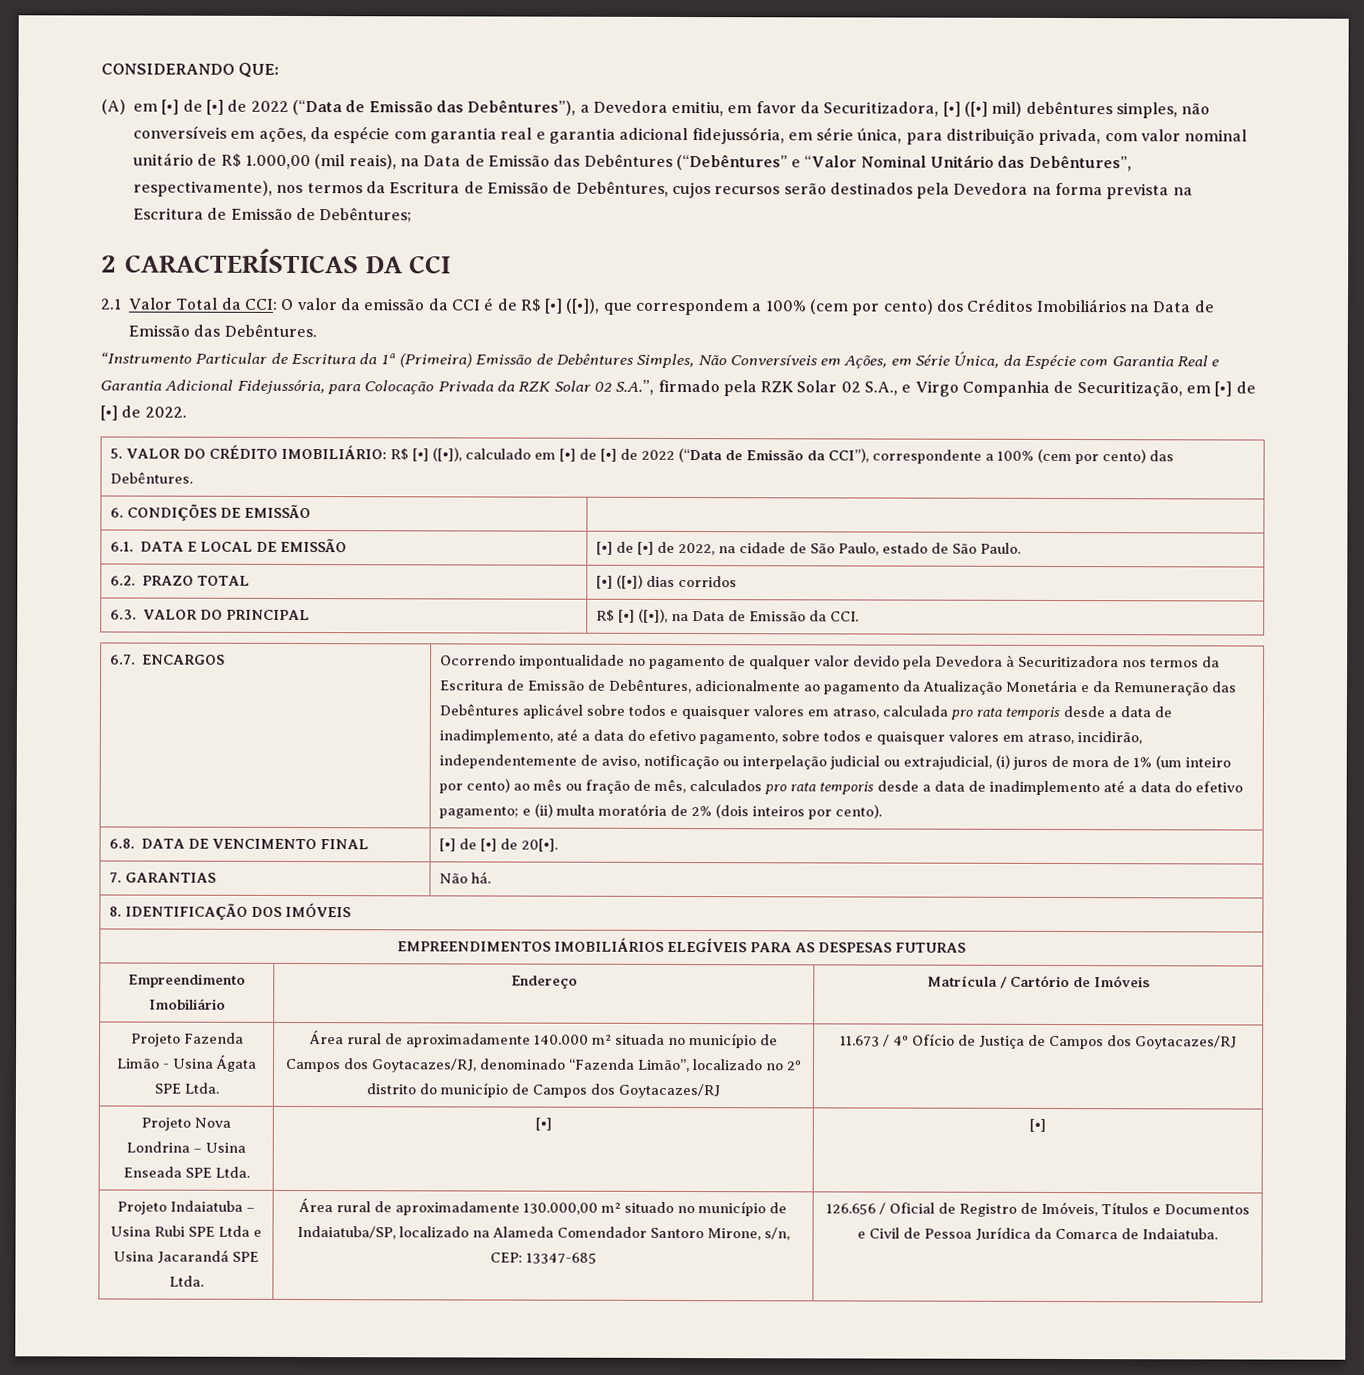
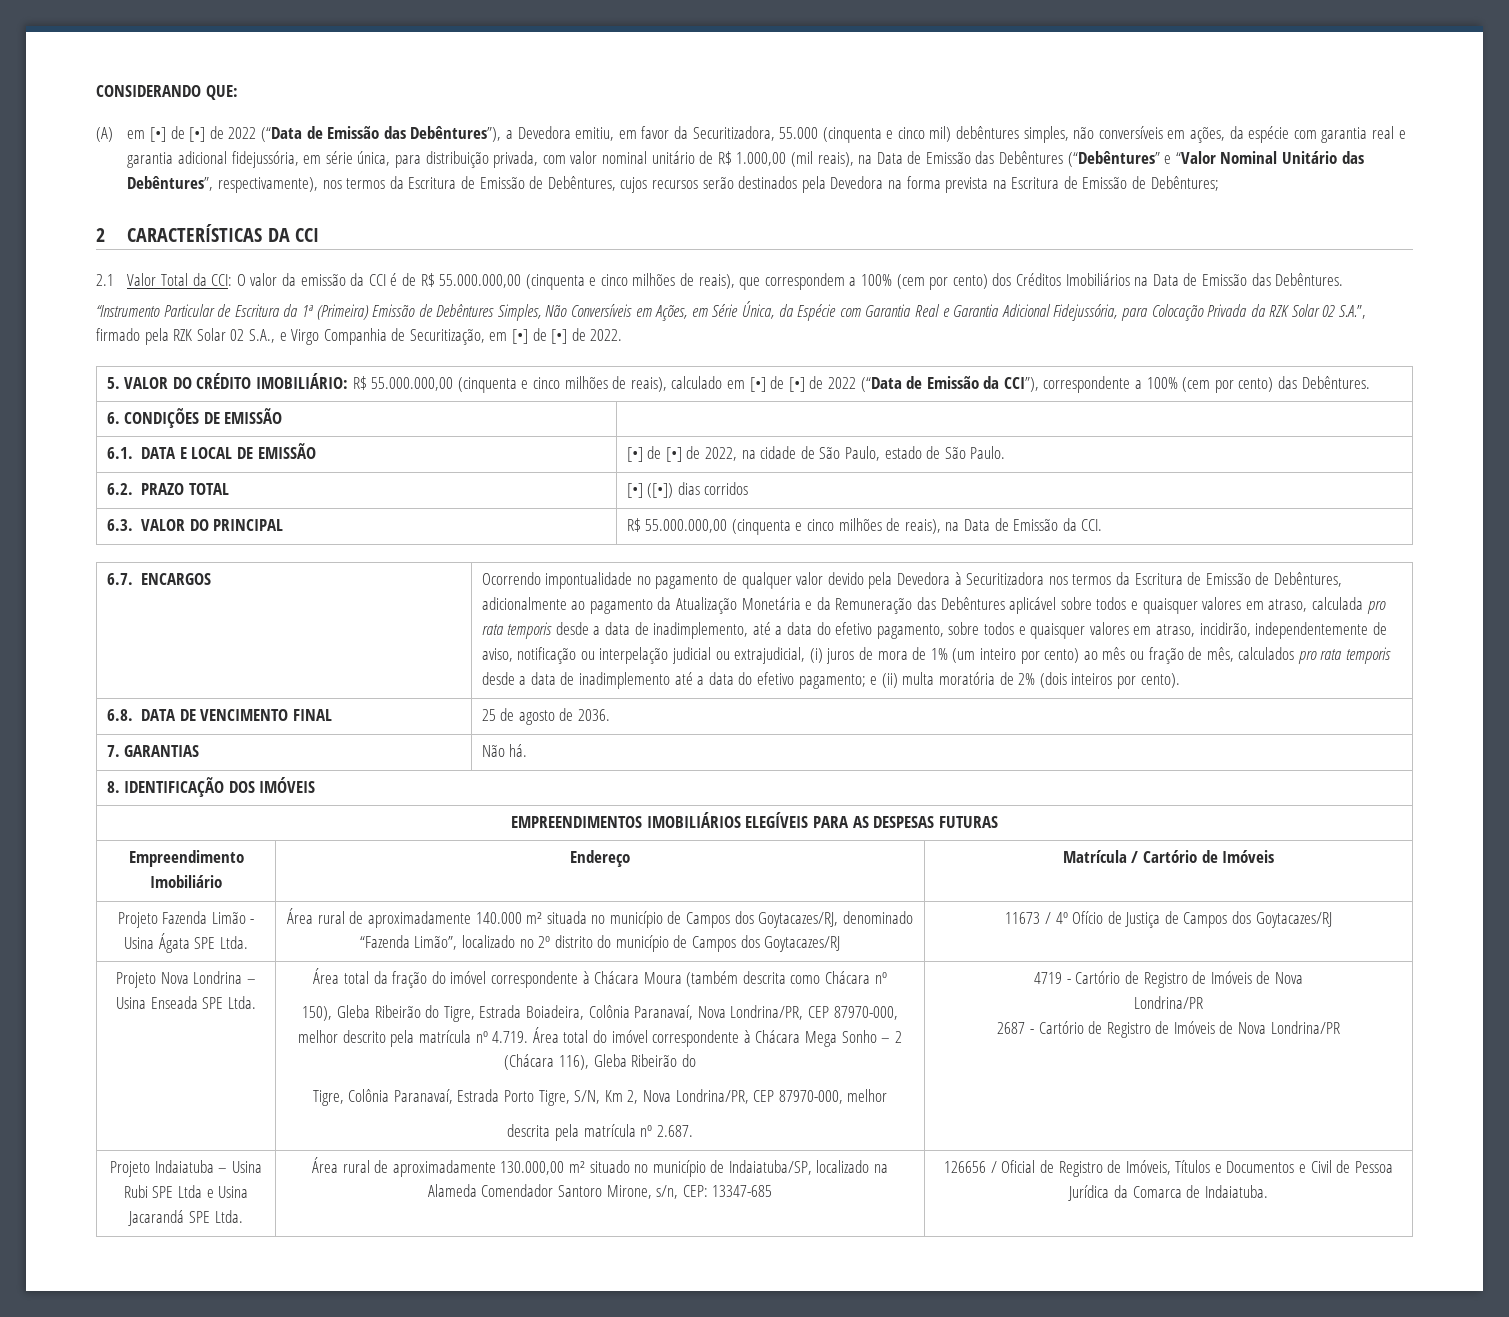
[942,101,989,117] [•] ([•] -> [779,127,925,143] 55.000 (cinquenta e cinco
[544,298,601,314] [•] ([•]), -> [439,273,735,290] 55.000.000,00 (cinquenta e cinco milhões de reais),
[412,447,463,462] [•] ([•]), -> [371,376,667,393] 55.000.000,00 (cinquenta e cinco milhões de reais),
[618,608,669,623] [•] ([•]), -> [645,518,941,535] 55.000.000,00 (cinquenta e cinco milhões de reais),
[439,838,559,852] [•] de [•] de 20[•]. -> [481,708,611,725] 25 de agosto de 2036.
[840,1035,880,1047] 11.673 -> [1005,912,1041,924] 11673
[534,1117,552,1131] [1029,1118,1046,1132] [•] | [•] -> [313,968,887,988] [302,1005,898,1022] [298,1027,902,1047] [504,1054,696,1070] [312,1089,888,1106] [507,1124,693,1141] [1034,971,1303,988] [1134,996,1203,1009] [997,1021,1340,1038] Área total da fração do imóvel correspondente à Chácara Moura (também descrita como Chácara nº // 150), Gleba Ribeirão do Tigre, Estrada Boiadeira, Colônia Paranavaí, Nova Londrina/PR, CEP 87970-000, melhor descrito pela matrícula nº 4.719. Área total do imóvel correspondente à Chácara Mega Sonho – 2 (Chácara 116), Gleba Ribeirão do // Tigre, Colônia Paranavaí, Estrada Porto Tigre, S/N, Km 2, Nova Londrina/PR, CEP 87970-000, melhor // descrita pela matrícula nº 2.687. | 4719 - Cartório de Registro de Imóveis de Nova // Londrina/PR // 2687 - Cartório de Registro de Imóveis de Nova Londrina/PR
[825,1203,876,1215] 126.656 -> [944,1161,987,1173] 126656

